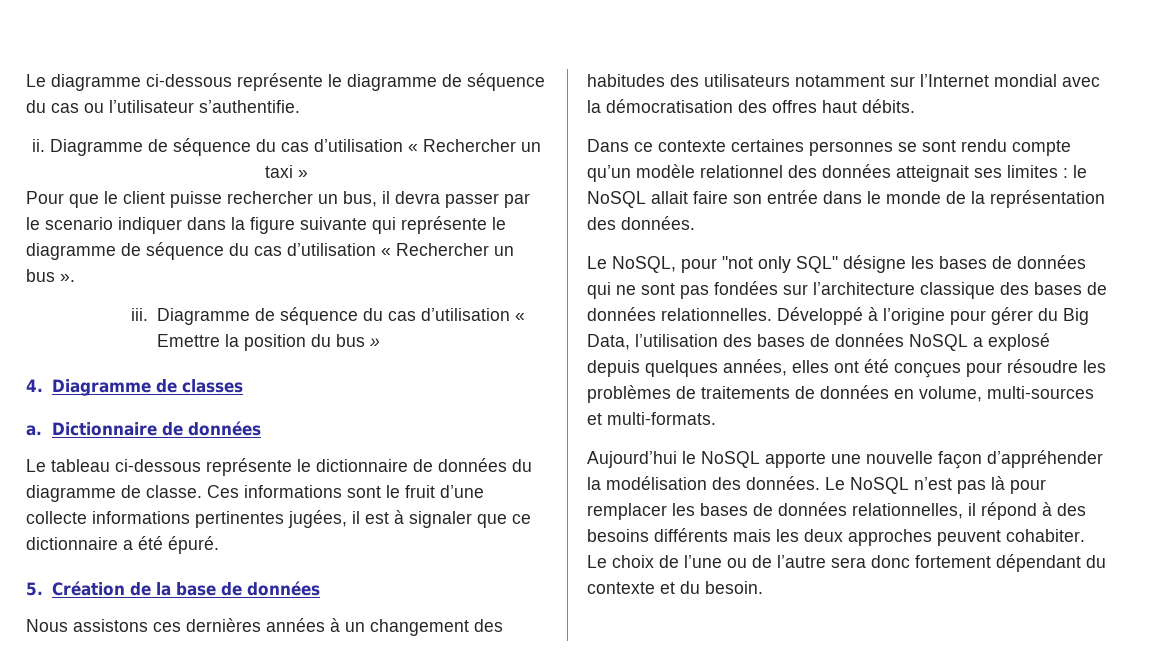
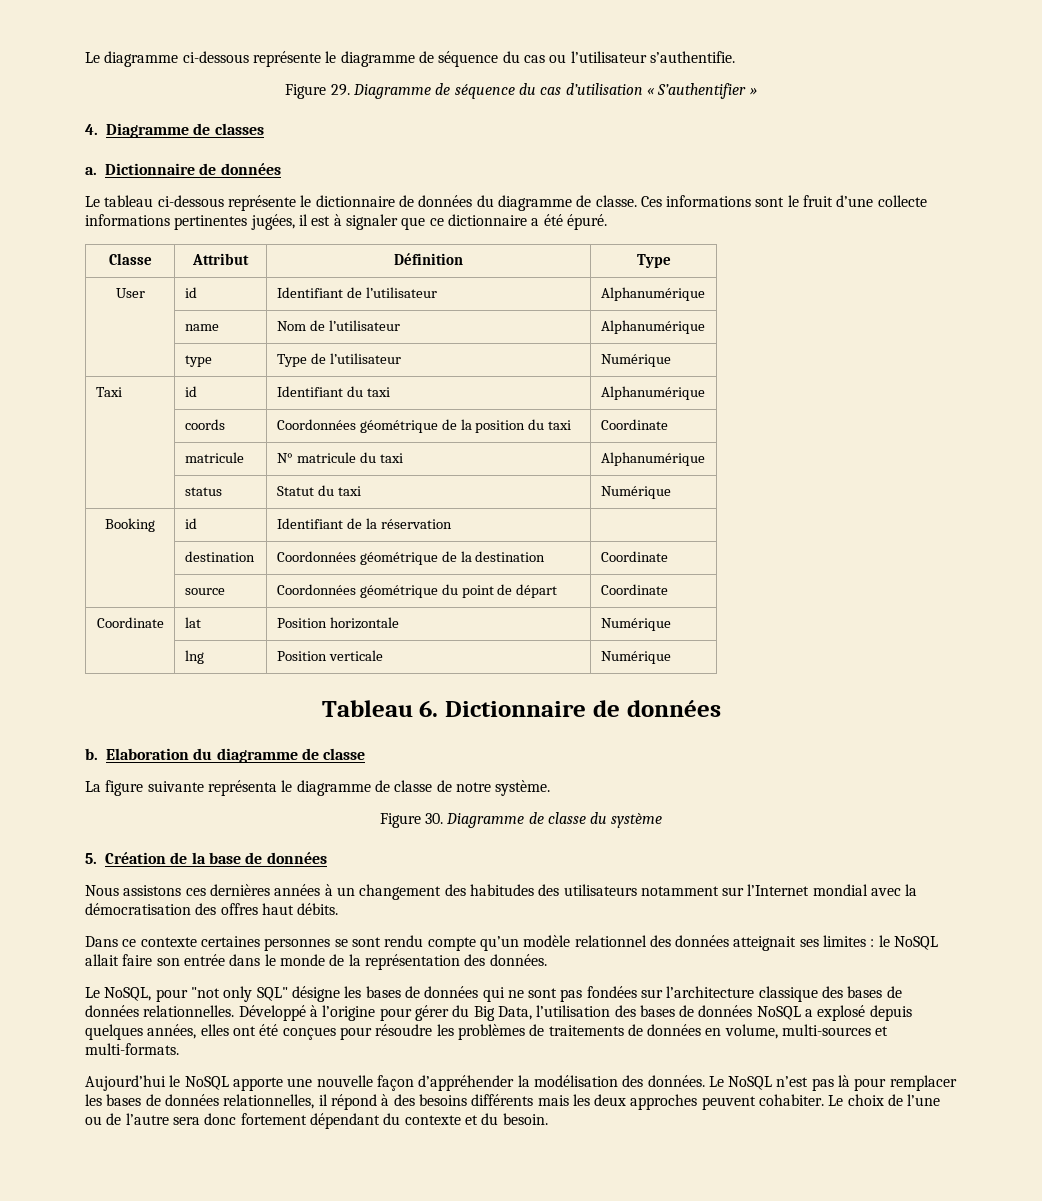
[31,138,541,156] [264,165,308,178] [26,191,530,208] [26,216,506,234] [26,242,514,260] [26,269,75,282] [131,307,526,325] [157,334,366,351] ii. Diagramme de séquence du cas d’utilisation « Rechercher un taxi » // Pour que le client puisse rechercher un bus, il devra passer par le scenario indiquer dans la figure suivante qui représente le diagramme de séquence du cas d’utilisation « Rechercher un bus ». // iii. Diagramme de séquence du cas d’utilisation « Emettre la position du bus -> [285,83,747,99] Figure 29. Diagramme de séquence du cas d’utilisation « S’authentifier
(219, 545) none -> [108,253,152,265] [192,253,249,265] [394,253,463,265] [636,254,671,268] [115,288,145,298] [184,287,197,298] [276,287,437,298] [600,287,705,301] [184,324,219,331] [276,320,400,331] [600,320,705,334] [184,355,212,367] [276,353,401,367] [600,354,671,367] [95,387,122,397] [184,386,197,397] [276,386,390,397] [600,386,705,400] [184,419,225,430] [276,419,572,433] [600,419,668,430] [184,452,244,463] [276,452,403,463] [600,452,705,466] [184,487,222,496] [276,485,361,496] [600,486,671,499] [105,518,155,532] [184,518,197,529] [276,518,452,529] [184,551,255,562] [276,551,546,565] [600,551,668,562] [184,588,225,595] [276,584,558,598] [600,584,668,595] [96,617,164,628] [184,617,201,628] [276,617,399,629] [600,618,671,631] [184,650,204,664] [276,650,383,661] [600,651,671,664] [321,700,721,717] [85,748,366,763] [85,780,551,796] [379,812,663,828] // Classe | Attribut | Définition | Type // User | id | Identifiant de l’utilisateur | Alphanumérique // | name | Nom de l’utilisateur | Alphanumérique // | type | Type de l’utilisateur | Numérique // Taxi | id | Identifiant du taxi | Alphanumérique // | coords | Coordonnées géométrique de la position du taxi | Coordinate // | matricule | N° matricule du taxi | Alphanumérique // | status | Statut du taxi | Numérique // Booking | id | Identifiant de la réservation | // | destination | Coordonnées géométrique de la destination | Coordinate // | source | Coordonnées géométrique du point de départ | Coordinate // Coordinate | lat | Position horizontale | Numérique // | lng | Position verticale | Numérique // Tableau 6. Dictionnaire de données // b. Elaboration du diagramme de classe // La figure suivante représenta le diagramme de classe de notre système. // Figure 30. Diagramme de classe du système

